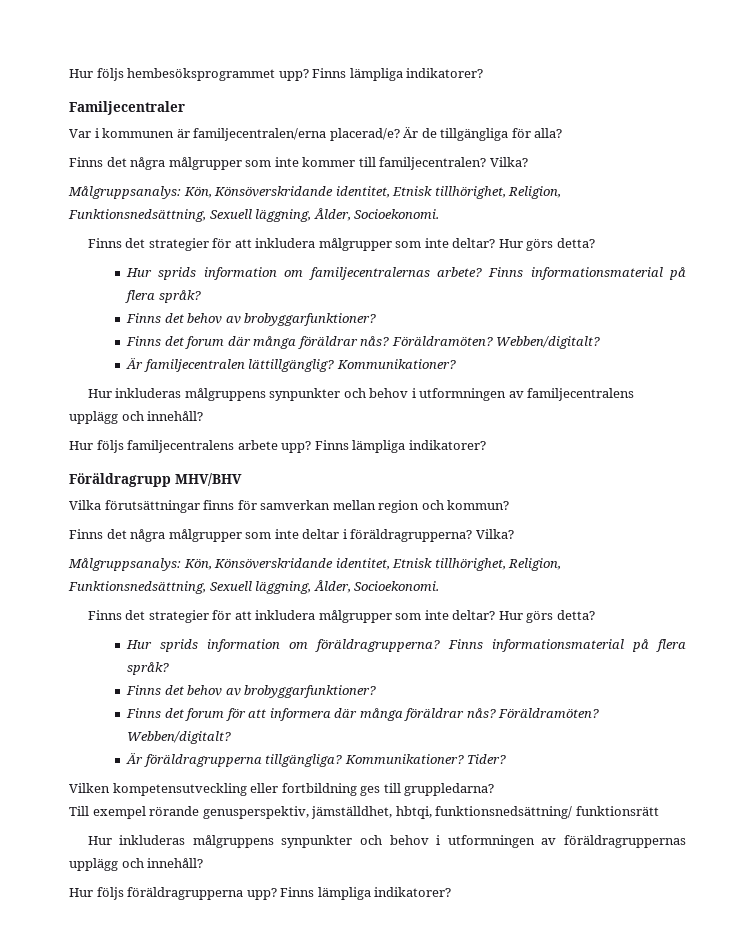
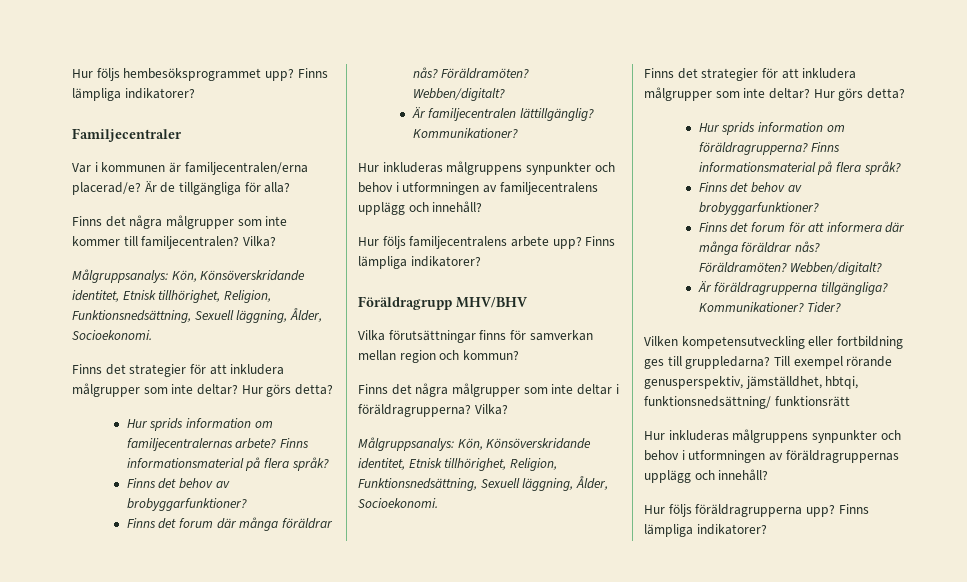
(495, 789) // -> (771, 362) none

